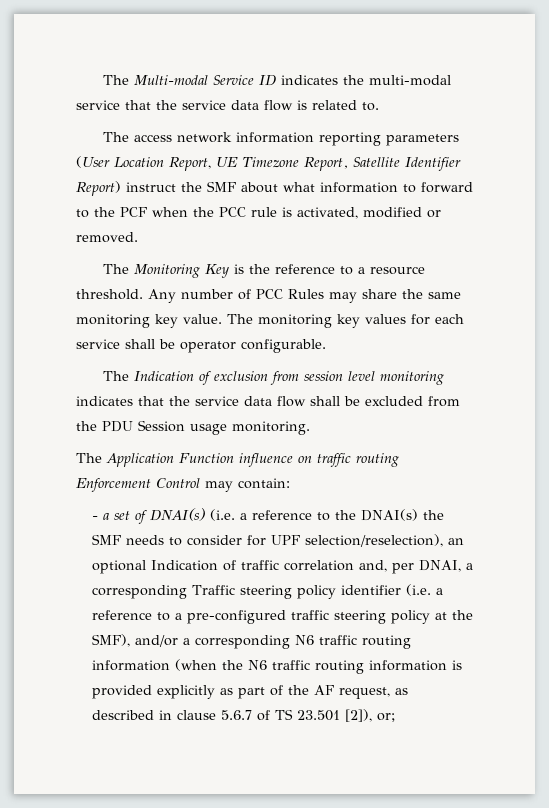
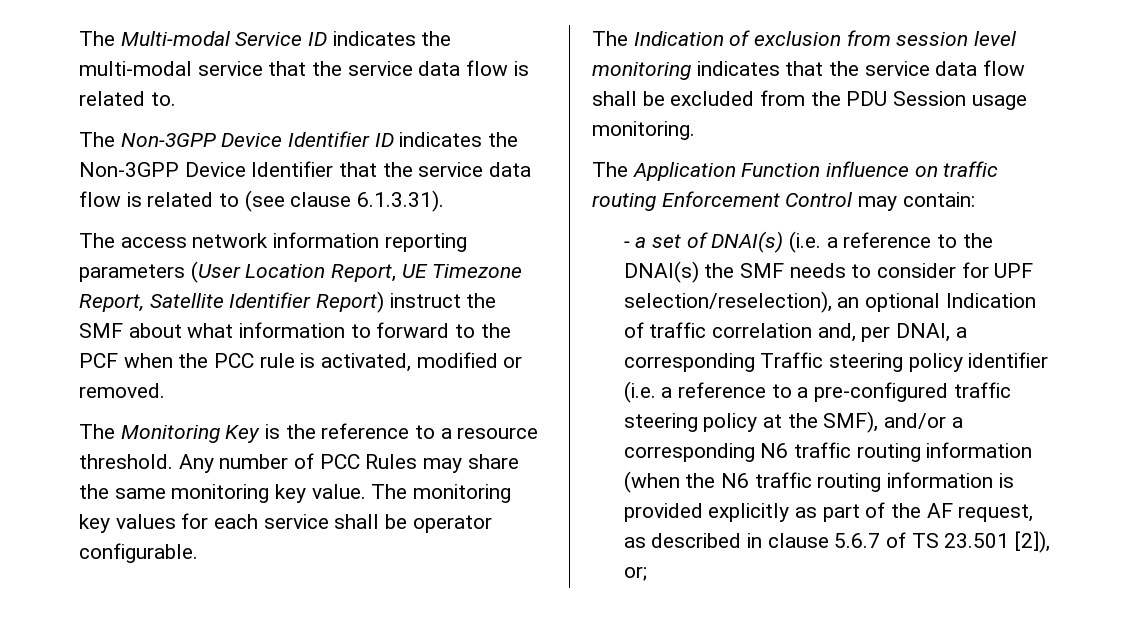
(379, 106) none -> [79,131,519,147] [79,161,532,177] [79,190,445,212] // The Non-3GPP Device Identifier ID indicates the Non-3GPP Device Identifier that the service data flow is related to (see clause 6.1.3.31).

